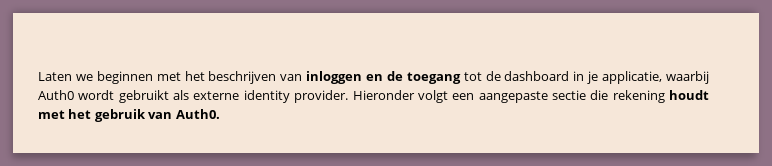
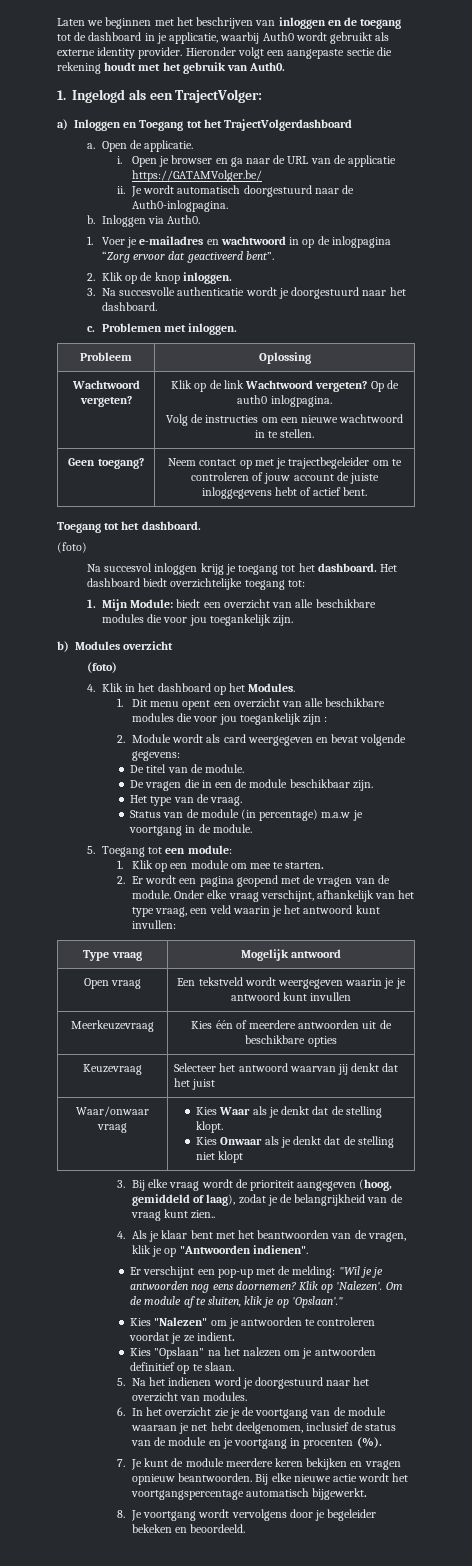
(220, 114) none -> [57,89,263,103] [57,119,353,131] [86,140,194,152] [116,155,397,167] [131,170,262,182] [116,185,354,197] [131,200,228,212] [86,215,201,227] [86,236,391,248] [101,251,274,263] [86,272,232,284] [86,287,406,299] [101,302,157,311] [86,323,238,335] [80,352,132,361] [258,352,311,364] [71,380,140,389] [79,396,132,407] [171,380,399,392] [237,395,332,407] [165,414,404,426] [254,429,315,438] [68,458,144,469] [168,457,402,469] [190,472,380,484] [201,487,368,499] [57,521,201,533] [57,542,87,553] [86,563,398,575] [86,578,305,590] [86,599,376,611] [101,614,294,626] [57,641,174,652] [86,662,117,673] [86,683,296,695] [116,698,386,710] [131,713,328,725] [116,734,407,746] [131,751,180,761] [130,764,244,773] [130,779,373,791] [130,794,242,806] [130,809,363,821] [129,824,252,836] [86,845,232,857] [116,860,325,872] [116,875,390,887] [131,890,415,902] [131,905,380,917] [131,920,176,929] [83,950,142,961] [240,949,342,961] [83,978,142,989] [177,977,406,989] [230,992,352,1001] [71,1020,154,1032] [191,1020,392,1029] [245,1035,337,1047] [83,1064,142,1075] [174,1063,399,1075] [174,1078,216,1090] [76,1106,149,1117] [97,1123,127,1133] [196,1106,382,1118] [196,1121,224,1133] [196,1136,394,1148] [196,1151,244,1163] [116,1179,393,1191] [131,1194,403,1206] [130,1209,216,1221] [116,1230,406,1242] [131,1245,308,1257] [130,1266,384,1278] [130,1281,403,1293] [130,1296,343,1308] [130,1317,376,1329] [129,1332,235,1344] [130,1347,376,1359] [130,1362,234,1374] [116,1377,370,1389] [131,1392,248,1402] [116,1407,386,1419] [130,1422,397,1434] [130,1437,382,1449] [116,1458,401,1470] [131,1473,409,1485] [130,1488,368,1500] [116,1509,377,1521] [131,1524,246,1533] // 1. Ingelogd als een TrajectVolger: // a) Inloggen en Toegang tot het TrajectVolgerdashboard // a. Open de applicatie. // i. Open je browser en ga naar de URL van de applicatie https://GATAMVolger.be/ // ii. Je wordt automatisch doorgestuurd naar de Auth0-inlogpagina. // b. Inloggen via Auth0. // 1. Voer je e-mailadres en wachtwoord in op de inlogpagina “Zorg ervoor dat geactiveerd bent”. // 2. Klik op de knop inloggen. // 3. Na succesvolle authenticatie wordt je doorgestuurd naar het dashboard. // c. Problemen met inloggen. // Probleem | Oplossing // Wachtwoord vergeten? | Klik op de link Wachtwoord vergeten? Op de auth0 inlogpagina. // Volg de instructies om een nieuwe wachtwoord in te stellen. // Geen toegang? | Neem contact op met je trajectbegeleider om te controleren of jouw account de juiste inloggegevens hebt of actief bent. // Toegang tot het dashboard. // (foto) // Na succesvol inloggen krijg je toegang tot het dashboard. Het dashboard biedt overzichtelijke toegang tot: // 1. Mijn Module: biedt een overzicht van alle beschikbare modules die voor jou toegankelijk zijn. // b) Modules overzicht // (foto) // 4. Klik in het dashboard op het Modules. // 1. Dit menu opent een overzicht van alle beschikbare modules die voor jou toegankelijk zijn : // 2. Module wordt als card weergegeven en bevat volgende gegevens: // De titel van de module. // De vragen die in een de module beschikbaar zijn. // Het type van de vraag. // Status van de module (in percentage) m.a.w je voortgang in de module. // 5. Toegang tot een module: // 1. Klik op een module om mee te starten. // 2. Er wordt een pagina geopend met de vragen van de module. Onder elke vraag verschijnt, afhankelijk van het type vraag, een veld waarin je het antwoord kunt invullen: // Type vraag | Mogelijk antwoord // Open vraag | Een tekstveld wordt weergegeven waarin je je antwoord kunt invullen // Meerkeuzevraag | Kies één of meerdere antwoorden uit de beschikbare opties // Keuzevraag | Selecteer het antwoord waarvan jij denkt dat het juist // Waar/onwaar vraag | Kies Waar als je denkt dat de stelling klopt. // Kies Onwaar als je denkt dat de stelling niet klopt // 3. Bij elke vraag wordt de prioriteit aangegeven (hoog, gemiddeld of laag), zodat je de belangrijkheid van de vraag kunt zien.. // 4. Als je klaar bent met het beantwoorden van de vragen, klik je op "Antwoorden indienen". // Er verschijnt een pop-up met de melding: "Wil je je antwoorden nog eens doornemen? Klik op 'Nalezen'. Om de module af te sluiten, klik je op 'Opslaan'." // Kies "Nalezen" om je antwoorden te controleren voordat je ze indient. // Kies "Opslaan" na het nalezen om je antwoorden definitief op te slaan. // 5. Na het indienen word je doorgestuurd naar het overzicht van modules. // 6. In het overzicht zie je de voortgang van de module waaraan je net hebt deelgenomen, inclusief de status van de module en je voortgang in procenten (%). // 7. Je kunt de module meerdere keren bekijken en vragen opnieuw beantwoorden. Bij elke nieuwe actie wordt het voortgangspercentage automatisch bijgewerkt. // 8. Je voortgang wordt vervolgens door je begeleider bekeken en beoordeeld.

